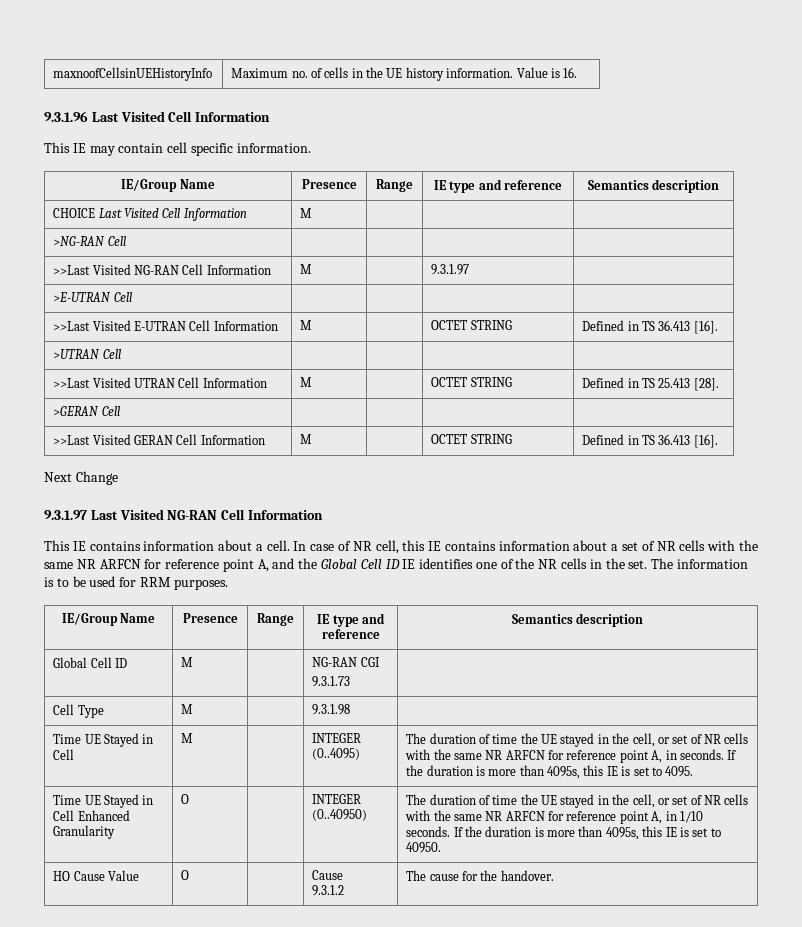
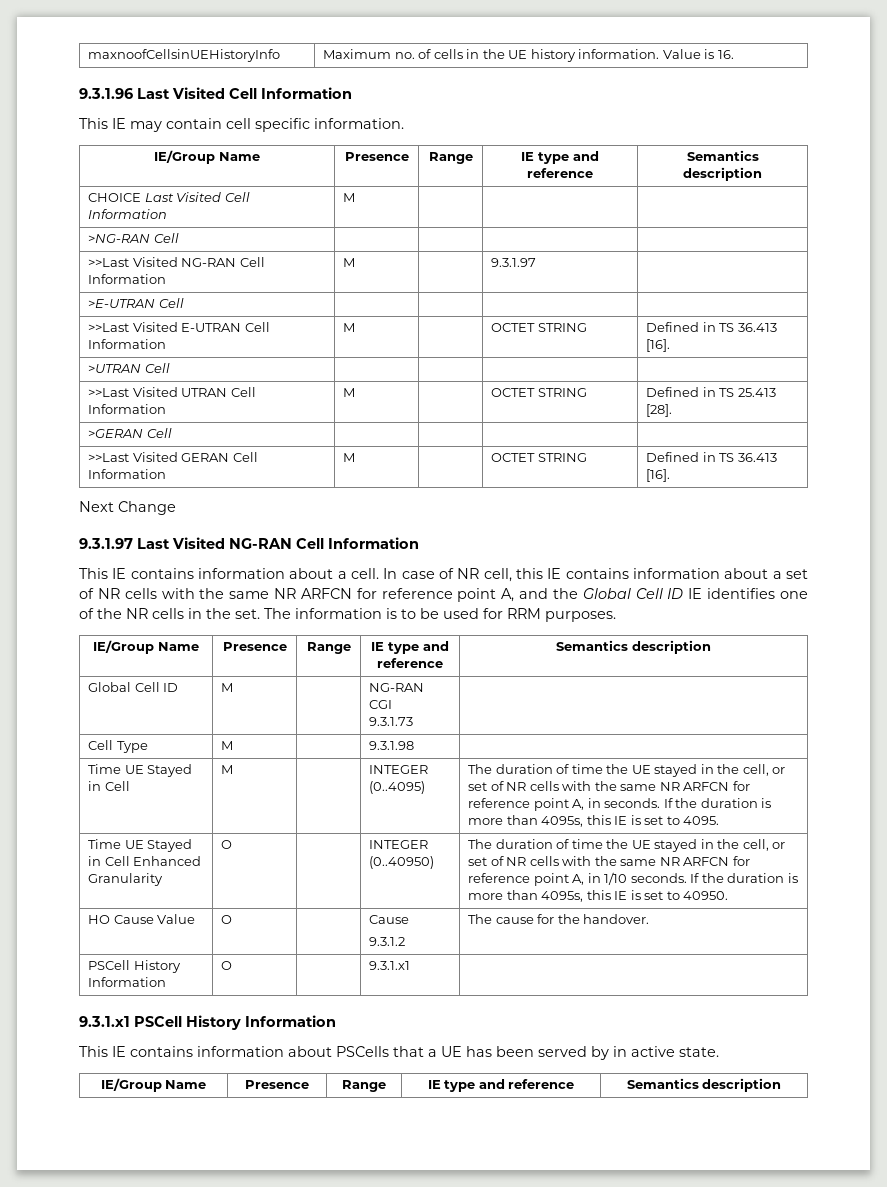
(554, 875) none -> [88,960,181,973] [88,977,167,987] [221,961,233,970] [369,961,411,970] [79,1015,336,1030] [79,1046,719,1060] [100,1078,207,1092] [244,1080,309,1089] [342,1080,386,1092] [427,1079,575,1092] [626,1078,782,1092] // PSCell History Information | O | | 9.3.1.x1 | // 9.3.1.x1 PSCell History Information // This IE contains information about PSCells that a UE has been served by in active state. // IE/Group Name | Presence | Range | IE type and reference | Semantics description

